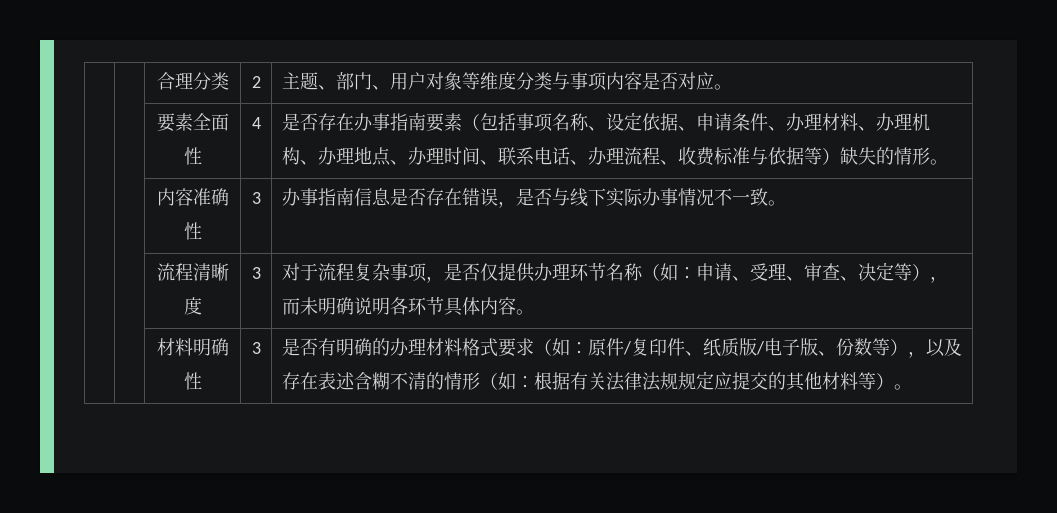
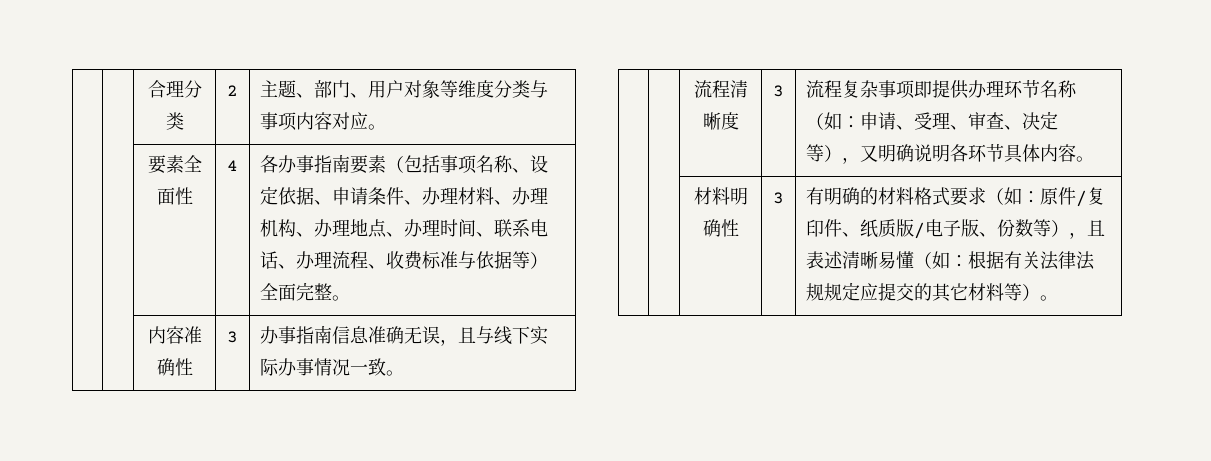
[641,72,678,90] 是否 -> (332, 121) none
[281,113,354,131] 是否存在 -> [259,155,278,173] 各
[839,147,930,165] 缺失的情形 -> [259,282,332,301] 全面完整
[389,188,552,208] 是否存在错误，是否 -> [367,326,476,346] 准确无误，且
[713,188,732,206] 不 -> (350, 367) none
[281,263,318,281] 对于 -> (784, 91) none
[425,263,498,283] ，是否仅 -> [913,81,932,98] 即
[281,297,318,315] 而未 -> [859,145,878,162] 又
[281,338,318,356] 是否 -> (784, 198) none
[389,338,426,356] 办理 -> (878, 196) none
[925,338,962,357] [281,372,480,390] 以及存在表述含糊不清的情形 -> [1086,220,1105,236] [805,251,914,269] 且表述清晰易懂
[803,372,822,390] 他 -> [949,283,968,301] 它

